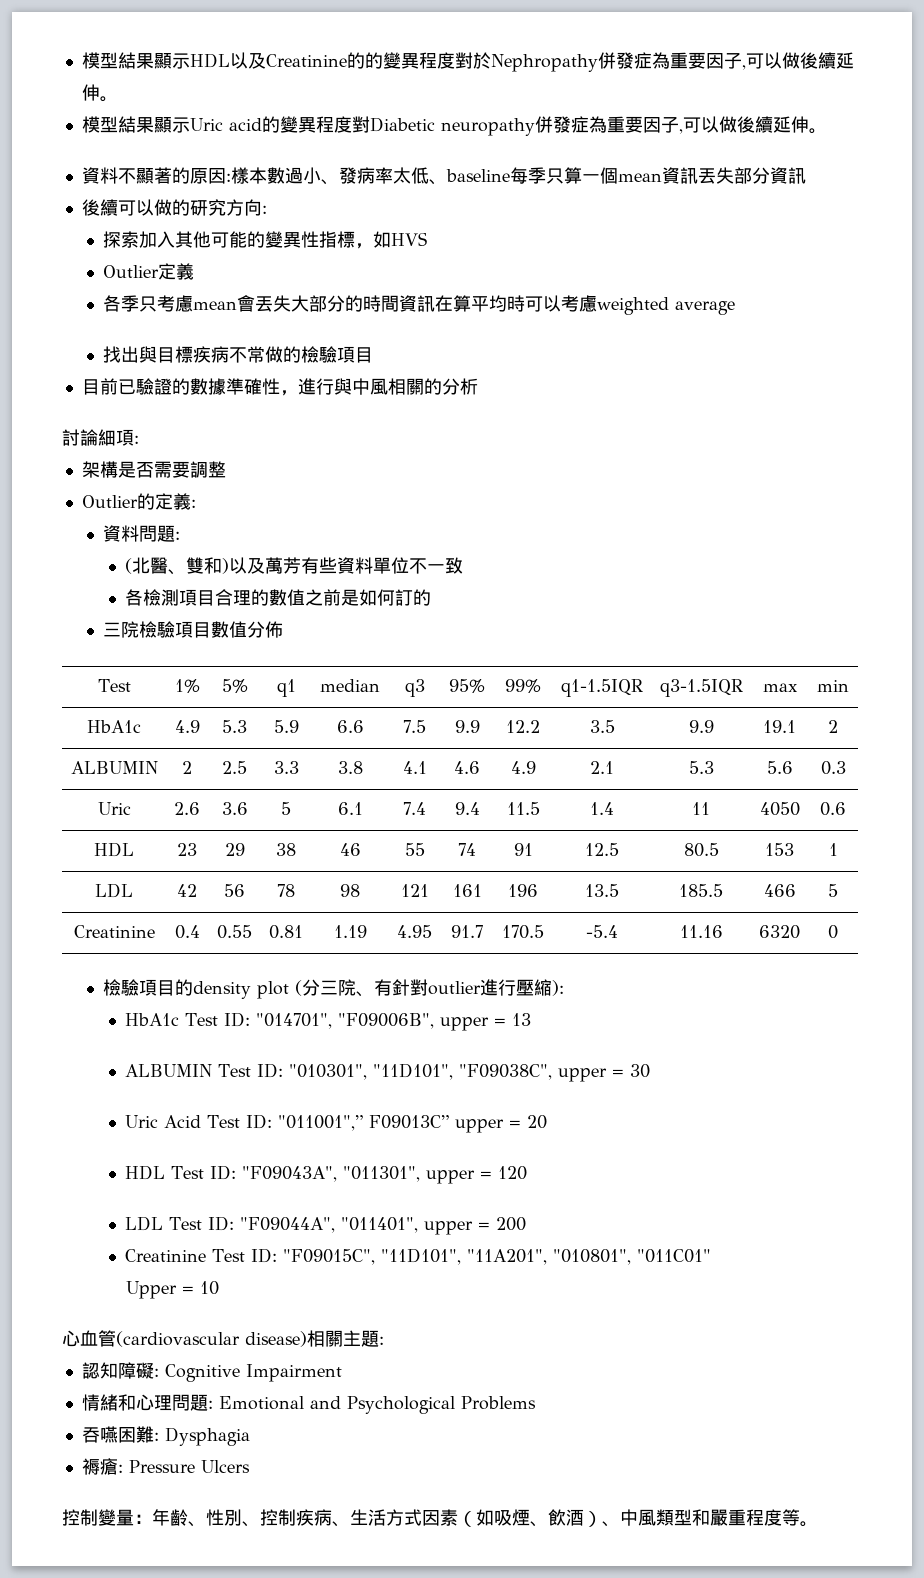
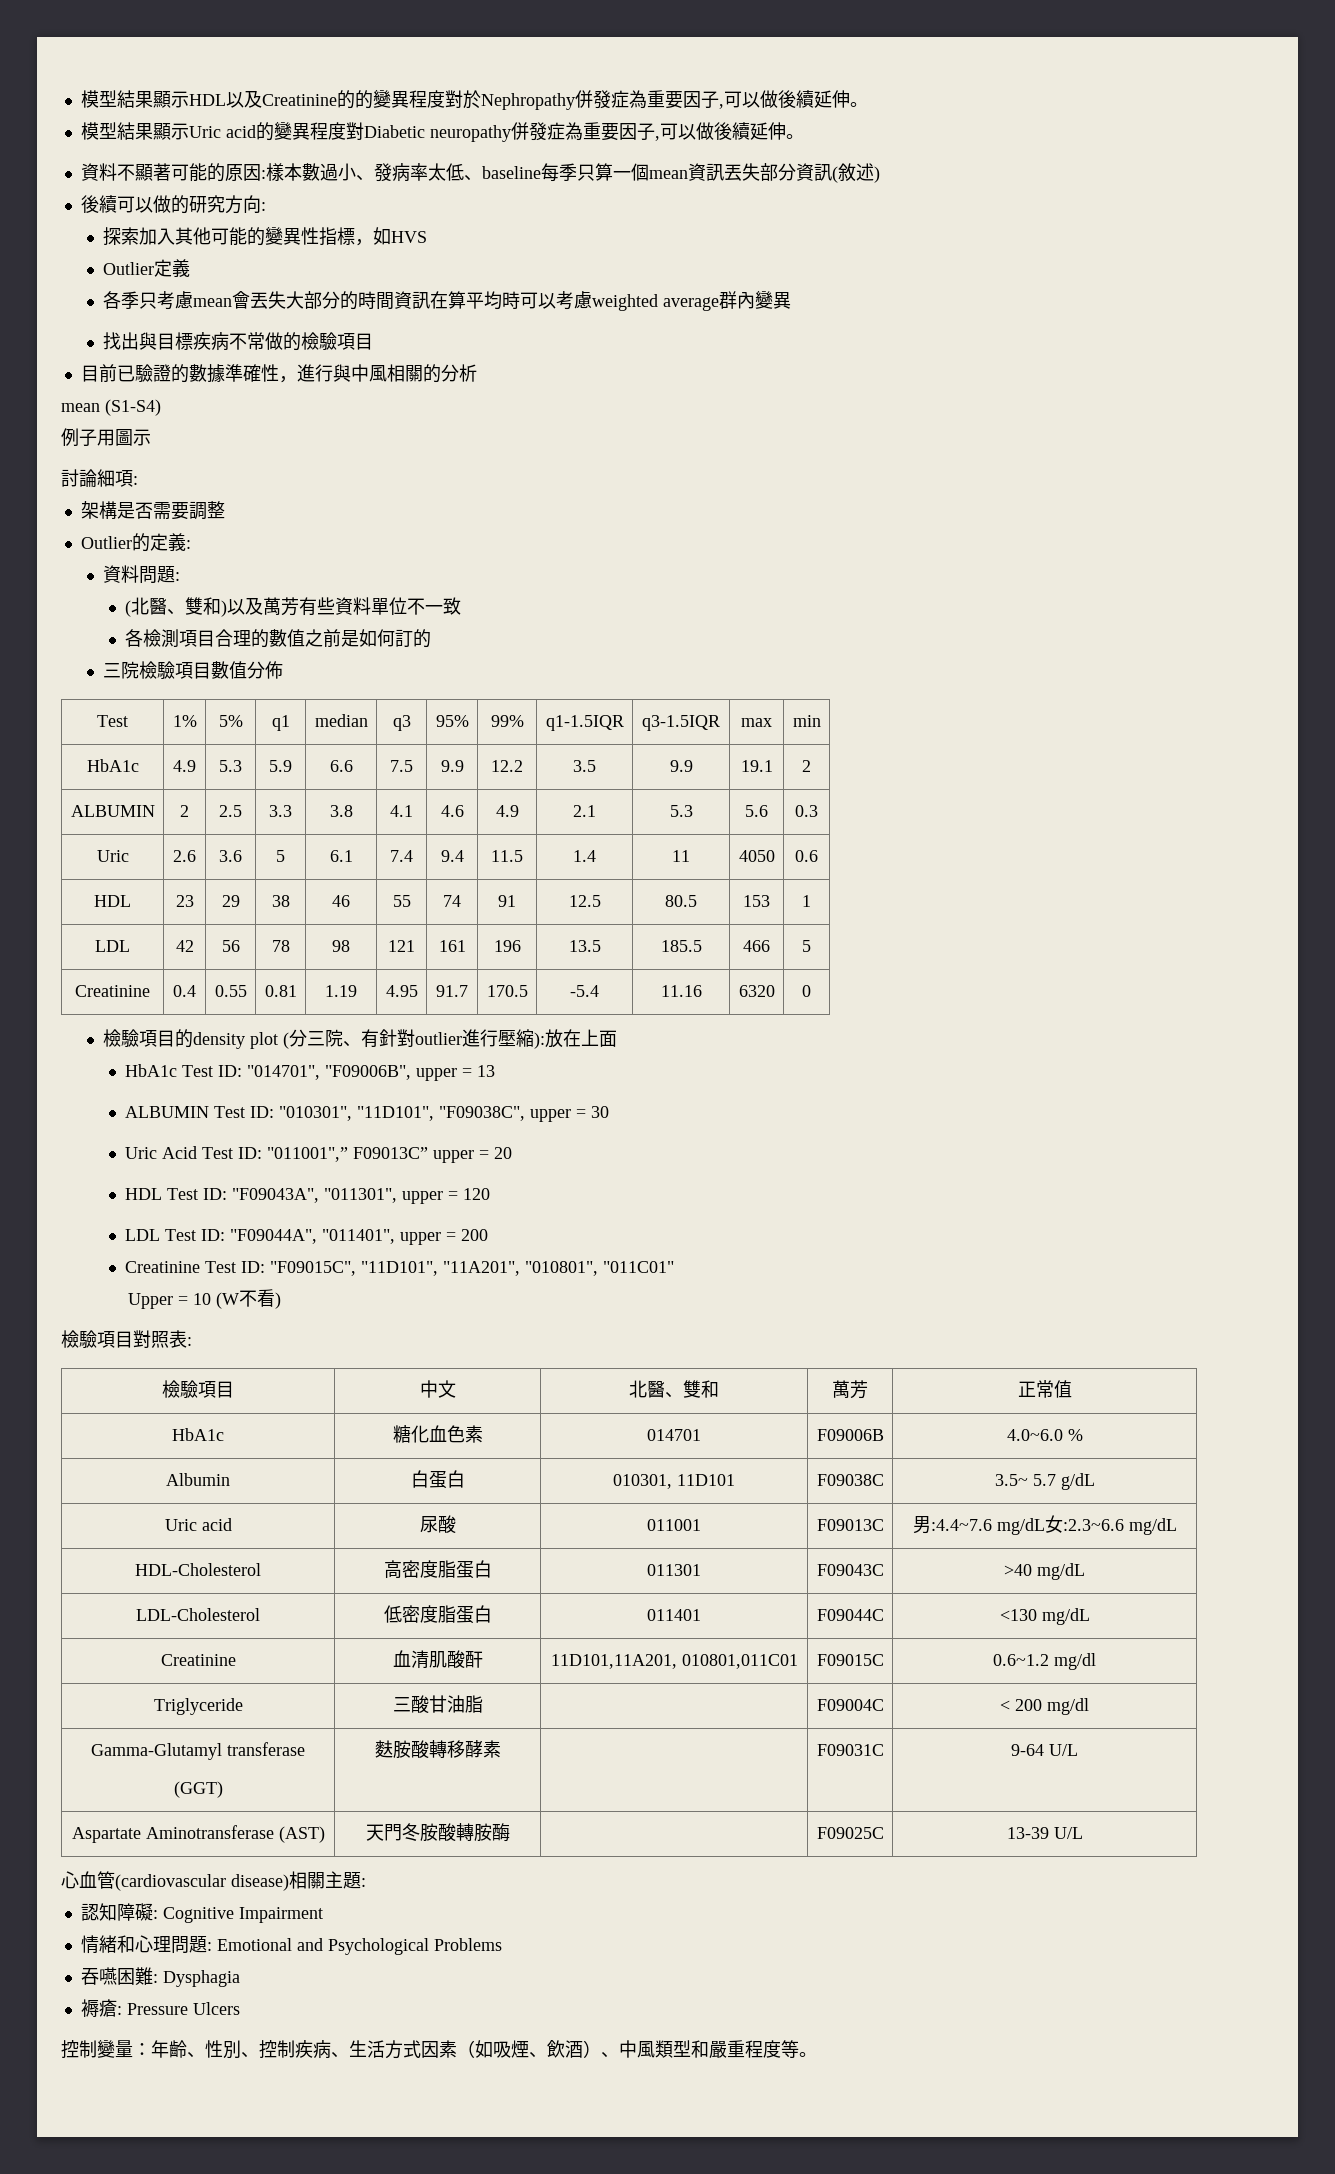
(172, 175) none -> [170,163,207,182] 可能
(806, 175) none -> [831,163,880,183] (敘述)
(736, 308) none -> [719,290,792,309] 群內變異
(478, 386) none -> [61,399,161,416] [61,428,151,447] // mean (S1-S4) // 例子用圖示
(565, 988) none -> [545,1029,618,1048] 放在上面
(220, 1288) none -> [215,1289,281,1309] [61,1330,192,1349] [162,1380,234,1399] [419,1380,456,1398] [629,1380,719,1398] [832,1380,868,1399] [1017,1380,1072,1398] [172,1428,224,1441] [392,1425,483,1443] [647,1429,701,1441] [816,1429,884,1441] [1006,1429,1083,1441] [166,1473,230,1486] [410,1470,465,1489] [613,1474,735,1489] [816,1474,884,1486] [994,1473,1095,1490] [164,1518,232,1531] [419,1515,456,1533] [647,1519,701,1531] [816,1519,884,1531] [912,1515,1177,1535] [135,1563,261,1576] [383,1560,492,1579] [647,1564,701,1576] [816,1564,884,1576] [1004,1563,1085,1580] [136,1608,260,1621] [383,1605,492,1624] [647,1609,701,1621] [816,1609,884,1621] [999,1608,1090,1625] [160,1654,236,1666] [392,1650,483,1669] [550,1654,798,1669] [816,1654,884,1666] [993,1653,1096,1670] [153,1698,243,1715] [392,1695,483,1713] [816,1699,884,1711] [1000,1698,1089,1715] [90,1742,305,1760] [173,1781,223,1798] [374,1740,501,1759] [816,1744,884,1756] [1011,1744,1078,1756] [71,1825,325,1843] [365,1823,510,1842] [816,1827,884,1839] [1006,1827,1083,1839] (W不看) // 檢驗項目對照表: // 檢驗項目 | 中文 | 北醫、雙和 | 萬芳 | 正常值 // HbA1c | 糖化血色素 | 014701 | F09006B | 4.0~6.0 % // Albumin | 白蛋白 | 010301, 11D101 | F09038C | 3.5~ 5.7 g/dL // Uric acid | 尿酸 | 011001 | F09013C | 男:4.4~7.6 mg/dL女:2.3~6.6 mg/dL // HDL-Cholesterol | 高密度脂蛋白 | 011301 | F09043C | >40 mg/dL // LDL-Cholesterol | 低密度脂蛋白 | 011401 | F09044C | <130 mg/dL // Creatinine | 血清肌酸酐 | 11D101,11A201, 010801,011C01 | F09015C | 0.6~1.2 mg/dl // Triglyceride | 三酸甘油脂 | | F09004C | < 200 mg/dl // Gamma-Glutamyl transferase // (GGT) | 麩胺酸轉移酵素 | | F09031C | 9-64 U/L // Aspartate Aminotransferase (AST) | 天門冬胺酸轉胺酶 | | F09025C | 13-39 U/L

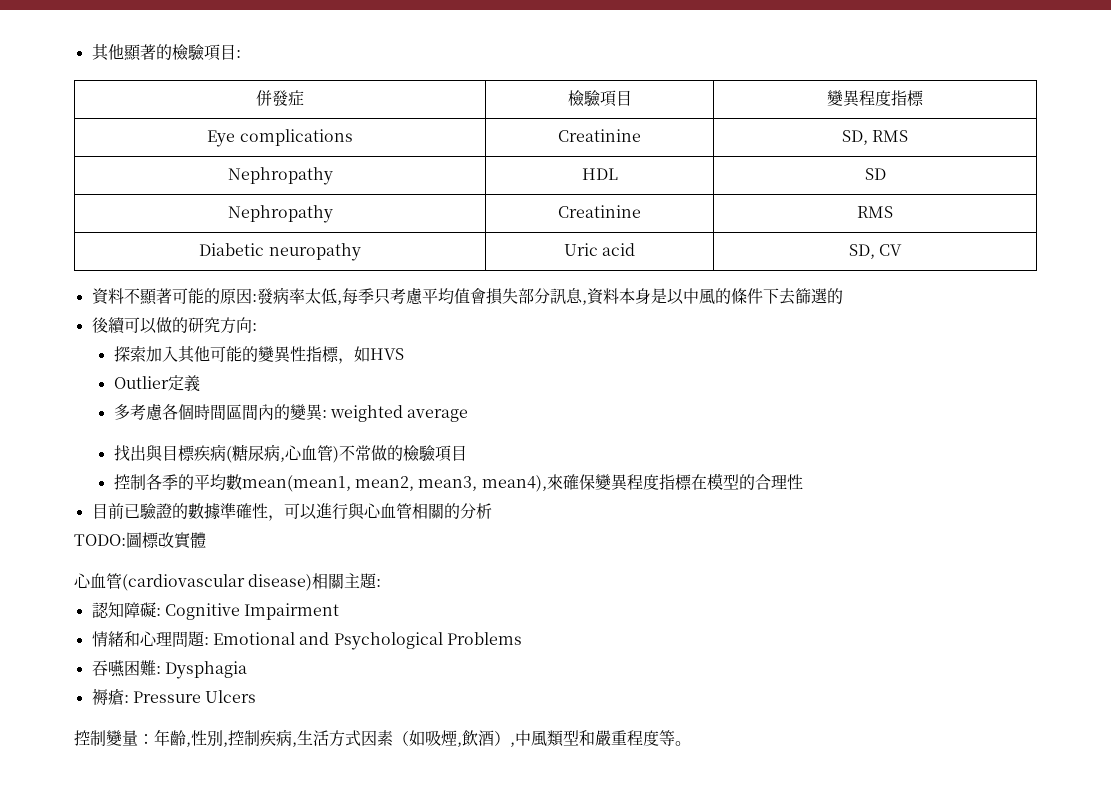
[80,89,868,110] [80,121,804,142] 模型結果顯示HDL以及Creatinine的的變異程度對於Nephropathy併發症為重要因子,可以做後續延伸。 // 模型結果顯示Uric acid的變異程度對Diabetic neuropathy併發症為重要因子,可以做後續延伸。 -> [91,44,241,61] [256,90,304,106] [567,90,632,107] [827,90,924,107] [207,129,353,147] [558,129,641,142] [841,130,909,145] [227,167,333,185] [581,168,618,180] [864,168,886,180] [227,205,333,223] [558,205,641,218] [857,206,893,218] [199,243,361,261] [563,243,636,256] [848,244,903,259] 其他顯著的檢驗項目: // 併發症 | 檢驗項目 | 變異程度指標 // Eye complications | Creatinine | SD, RMS // Nephropathy | HDL | SD // Nephropathy | Creatinine | RMS // Diabetic neuropathy | Uric acid | SD, CV
[265,163,880,183] 樣本數過小、發病率太低、baseline每季只算一個mean資訊丟失部分資訊(敘述) -> [256,287,843,305] 發病率太低,每季只考慮平均值會損失部分訊息,資料本身是以中風的條件下去篩選的
[103,291,593,310] 各季只考慮mean會丟失大部分的時間資訊在算平均時可以考慮 -> [113,403,327,421] 多考慮各個時間區間內的變異:
[719,290,792,309] 群內變異 -> (469, 415) none
[229,332,374,351] 不常做的檢驗項目 -> [225,444,467,463] [113,473,803,492] (糖尿病,心血管)不常做的檢驗項目 // 控制各季的平均數mean(mean1, mean2, mean3, mean4),來確保變異程度指標在模型的合理性
[296,364,387,382] 進行與中風 -> [283,503,412,520] 可以進行與心血管
[61,399,161,416] [61,428,151,447] [61,469,138,487] [80,501,225,520] [80,533,191,552] [103,565,181,584] [125,597,462,617] [125,629,432,648] [103,661,284,680] [97,715,128,727] [172,715,197,727] [218,715,243,727] [271,715,290,731] [314,714,368,727] [392,715,411,731] [435,715,469,727] [490,715,524,727] [545,715,624,731] [642,715,720,731] [741,718,772,727] [792,715,821,727] [86,759,139,772] [173,760,196,772] [219,760,242,772] [269,760,292,772] [329,760,353,772] [390,760,413,772] [440,760,464,772] [491,760,523,772] [573,760,596,772] [669,760,693,772] [740,760,773,772] [802,760,811,772] [70,805,155,817] [180,805,189,817] [219,805,242,817] [269,805,292,817] [329,805,353,817] [390,805,413,817] [440,805,464,817] [495,805,519,817] [573,805,596,817] [669,805,693,817] [745,805,768,817] [795,805,818,817] [96,850,129,862] [173,850,196,862] [219,850,242,862] [276,850,285,862] [329,850,353,862] [390,850,413,862] [440,850,464,862] [491,850,523,862] [573,850,596,862] [672,850,690,862] [738,850,775,862] [795,850,818,862] [94,895,131,907] [175,895,194,907] [221,895,240,907] [271,895,290,907] [332,895,350,907] [392,895,411,907] [443,895,461,907] [498,895,516,907] [568,895,601,907] [665,895,697,907] [743,895,770,907] [802,895,811,907] [95,940,130,952] [175,940,194,952] [221,940,240,952] [271,940,290,952] [332,940,350,952] [388,940,415,952] [438,940,466,952] [493,940,521,952] [568,940,601,952] [660,940,702,952] [743,940,770,952] [802,940,811,952] [75,985,150,997] [173,985,196,997] [214,985,247,997] [264,985,297,997] [325,985,357,997] [385,985,418,997] [436,985,468,997] [486,985,528,997] [570,985,599,997] [660,985,702,997] [738,985,775,997] [802,985,811,997] [103,1029,618,1049] [125,1064,496,1081] [125,1106,610,1122] [125,1146,513,1163] [125,1188,491,1204] [125,1229,489,1245] [125,1261,675,1276] [127,1289,281,1309] [61,1330,192,1349] [162,1380,234,1399] [419,1380,456,1398] [629,1380,719,1398] [832,1380,868,1399] [1017,1380,1072,1398] [172,1428,224,1441] [392,1425,483,1443] [647,1429,701,1441] [816,1429,884,1441] [1006,1429,1083,1441] [166,1473,230,1486] [410,1470,465,1489] [613,1474,735,1489] [816,1474,884,1486] [994,1473,1095,1490] [164,1518,232,1531] [419,1515,456,1533] [647,1519,701,1531] [816,1519,884,1531] [912,1515,1177,1535] [135,1563,261,1576] [383,1560,492,1579] [647,1564,701,1576] [816,1564,884,1576] [1004,1563,1085,1580] [136,1608,260,1621] [383,1605,492,1624] [647,1609,701,1621] [816,1609,884,1621] [999,1608,1090,1625] [160,1654,236,1666] [392,1650,483,1669] [550,1654,798,1669] [816,1654,884,1666] [993,1653,1096,1670] [153,1698,243,1715] [392,1695,483,1713] [816,1699,884,1711] [1000,1698,1089,1715] [90,1742,305,1760] [173,1781,223,1798] [374,1740,501,1759] [816,1744,884,1756] [1011,1744,1078,1756] [71,1825,325,1843] [365,1823,510,1842] [816,1827,884,1839] [1006,1827,1083,1839] mean (S1-S4) // 例子用圖示 // 討論細項: // 架構是否需要調整 // Outlier的定義: // 資料問題: // (北醫、雙和)以及萬芳有些資料單位不一致 // 各檢測項目合理的數值之前是如何訂的 // 三院檢驗項目數值分佈 // Test | 1% | 5% | q1 | median | q3 | 95% | 99% | q1-1.5IQR | q3-1.5IQR | max | min // HbA1c | 4.9 | 5.3 | 5.9 | 6.6 | 7.5 | 9.9 | 12.2 | 3.5 | 9.9 | 19.1 | 2 // ALBUMIN | 2 | 2.5 | 3.3 | 3.8 | 4.1 | 4.6 | 4.9 | 2.1 | 5.3 | 5.6 | 0.3 // Uric | 2.6 | 3.6 | 5 | 6.1 | 7.4 | 9.4 | 11.5 | 1.4 | 11 | 4050 | 0.6 // HDL | 23 | 29 | 38 | 46 | 55 | 74 | 91 | 12.5 | 80.5 | 153 | 1 // LDL | 42 | 56 | 78 | 98 | 121 | 161 | 196 | 13.5 | 185.5 | 466 | 5 // Creatinine | 0.4 | 0.55 | 0.81 | 1.19 | 4.95 | 91.7 | 170.5 | -5.4 | 11.16 | 6320 | 0 // 檢驗項目的density plot (分三院、有針對outlier進行壓縮):放在上面 // HbA1c Test ID: "014701", "F09006B", upper = 13 // ALBUMIN Test ID: "010301", "11D101", "F09038C", upper = 30 // Uric Acid Test ID: "011001",” F09013C” upper = 20 // HDL Test ID: "F09043A", "011301", upper = 120 // LDL Test ID: "F09044A", "011401", upper = 200 // Creatinine Test ID: "F09015C", "11D101", "11A201", "010801", "011C01" // Upper = 10 (W不看) // 檢驗項目對照表: // 檢驗項目 | 中文 | 北醫、雙和 | 萬芳 | 正常值 // HbA1c | 糖化血色素 | 014701 | F09006B | 4.0~6.0 % // Albumin | 白蛋白 | 010301, 11D101 | F09038C | 3.5~ 5.7 g/dL // Uric acid | 尿酸 | 011001 | F09013C | 男:4.4~7.6 mg/dL女:2.3~6.6 mg/dL // HDL-Cholesterol | 高密度脂蛋白 | 011301 | F09043C | >40 mg/dL // LDL-Cholesterol | 低密度脂蛋白 | 011401 | F09044C | <130 mg/dL // Creatinine | 血清肌酸酐 | 11D101,11A201, 010801,011C01 | F09015C | 0.6~1.2 mg/dl // Triglyceride | 三酸甘油脂 | | F09004C | < 200 mg/dl // Gamma-Glutamyl transferase // (GGT) | 麩胺酸轉移酵素 | | F09031C | 9-64 U/L // Aspartate Aminotransferase (AST) | 天門冬胺酸轉胺酶 | | F09025C | 13-39 U/L -> [74,532,206,549] TODO:圖標改實體
[187,2040,259,2059] 、性別、 -> [186,730,228,747] ,性別,
[331,2052,349,2058] 、 -> [292,742,297,747] ,
[529,2040,619,2058] 、飲酒）、 -> [457,730,515,747] ,飲酒）,

